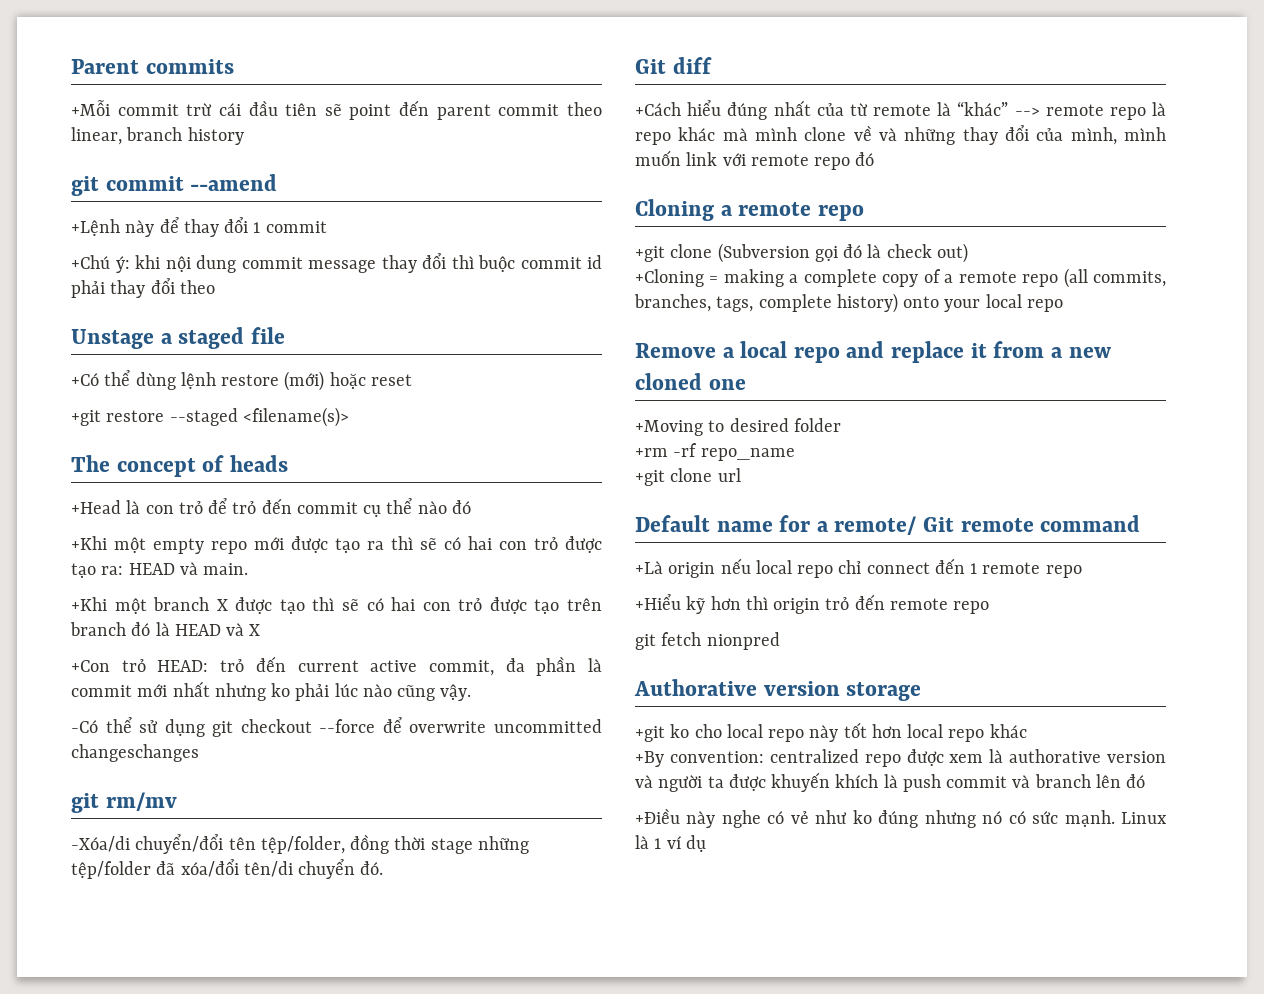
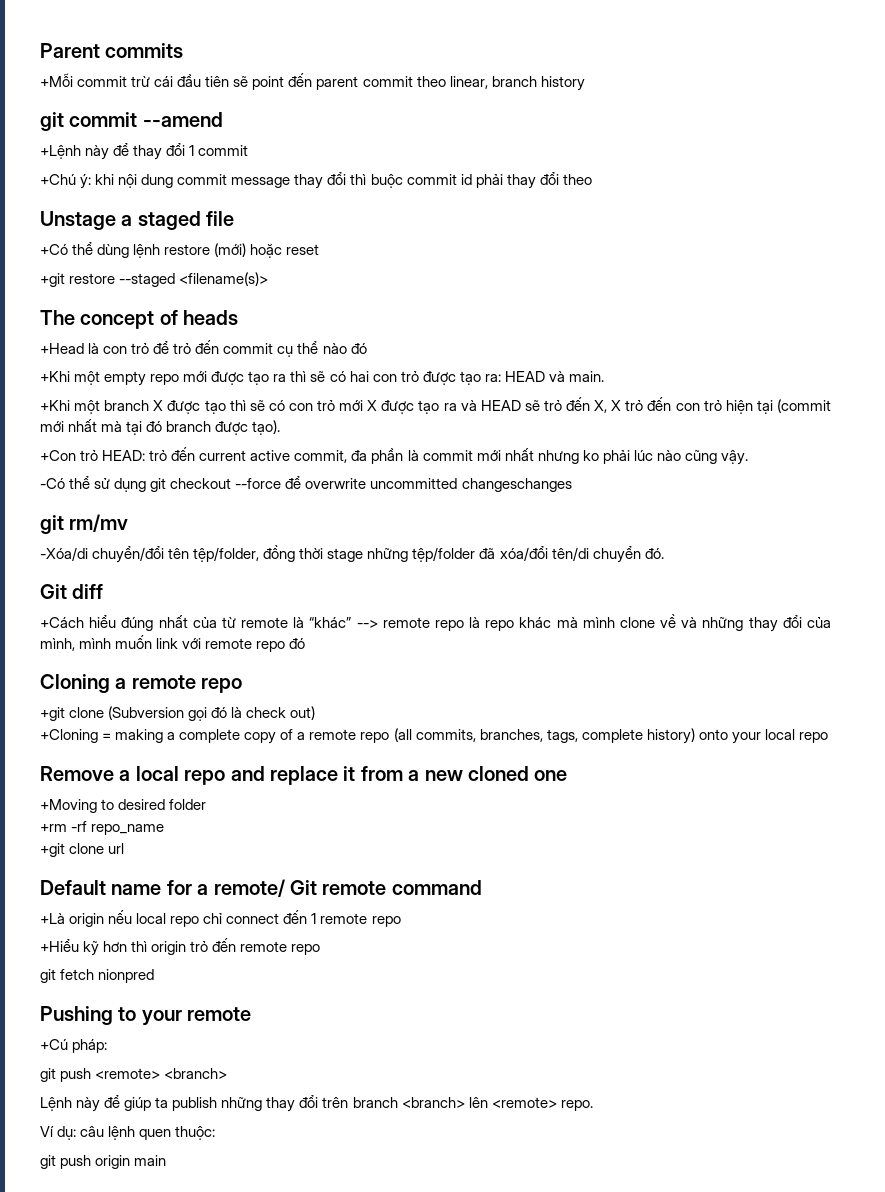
[391,597,602,614] [70,622,261,636] hai con trỏ được tạo trên branch đó là HEAD và X -> [288,397,832,414] [40,419,281,435] con trỏ mới X được tạo ra và HEAD sẽ trỏ đến X, X trỏ đến con trỏ hiện tại (commit mới nhất mà tại đó branch được tạo).
[634,679,922,701] [635,722,1027,742] [635,749,1166,767] [635,772,1146,792] [635,808,1167,828] [635,835,706,852] Authorative version storage // +git ko cho local repo này tốt hơn local repo khác // +By convention: centralized repo được xem là authorative version và người ta được khuyến khích là push commit và branch lên đó // +Điều này nghe có vẻ như ko đúng nhưng nó có sức mạnh. Linux là 1 ví dụ -> [40,1006,252,1026] [40,1039,108,1053] [40,1068,228,1082] [40,1095,593,1112] [40,1126,216,1140] [40,1155,167,1169] Pushing to your remote // +Cú pháp: // git push <remote> <branch> // Lệnh này để giúp ta publish những thay đổi trên branch <branch> lên <remote> repo. // Ví dụ: câu lệnh quen thuộc: // git push origin main

